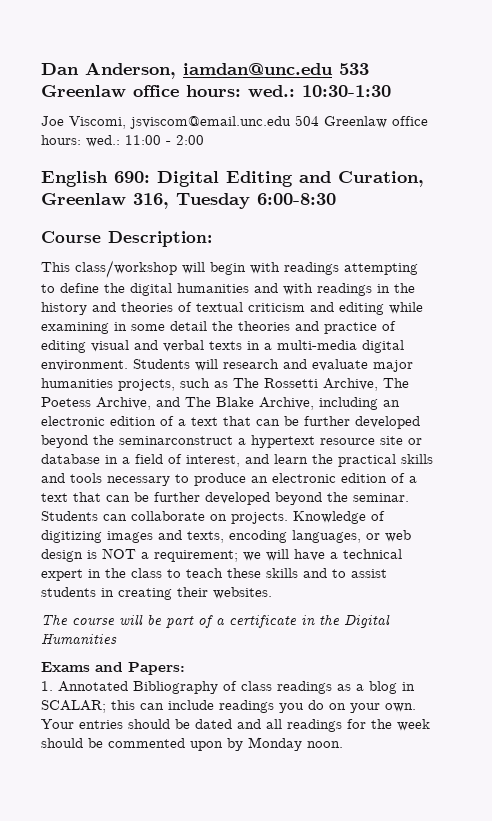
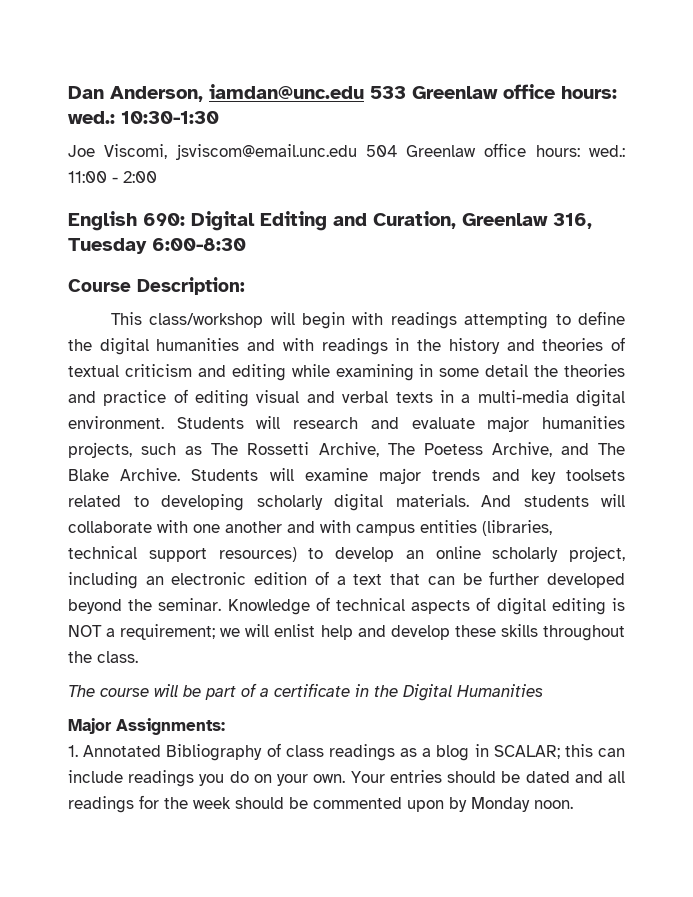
[259,397,314,410] Archive, -> [120,468,625,484] [68,494,625,511] [68,520,552,536] [68,546,625,562] Archive. Students will examine major trends and key toolsets related to developing scholarly digital materials. And students will collaborate with one another and with campus entities (libraries, technical support resources) to develop an online scholarly project,
[119,435,422,448] [41,454,433,467] [41,473,417,486] [41,492,409,505] [41,511,385,524] [41,530,411,543] [41,549,83,562] seminarconstruct a hypertext resource site or database in a field of interest, and learn the practical skills and tools necessary to produce an electronic edition of a text that can be further developed beyond the seminar. Students can collaborate on projects. Knowledge of digitizing images and texts, encoding languages, or web design -> [158,597,606,615] seminar. Knowledge of technical aspects of digital editing
[294,549,402,561] [41,568,387,581] [41,587,272,600] have a technical expert in the class to teach these skills and to assist students in creating their websites. -> [274,624,625,641] [68,651,138,663] enlist help and develop these skills throughout the class.
[41,662,185,675] Exams and Papers: -> [68,718,225,735] Major Assignments:

